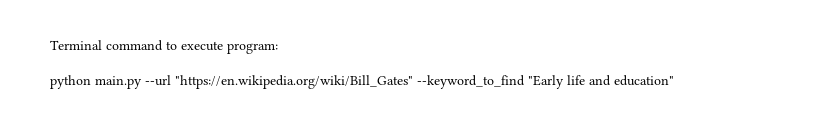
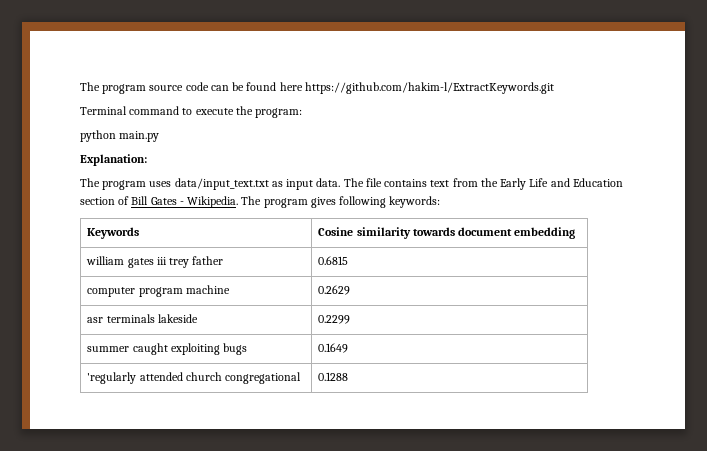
(50, 45) none -> [80,82,554,94] The program source code can be found here https://github.com/hakim-l/ExtractKeywords.git //
(223, 46) none -> [235,106,253,115] the
[145,75,674,89] --url "https://en.wikipedia.org/wiki/Bill_Gates" --keyword_to_find "Early life and education" -> [80,154,147,166] [80,178,623,190] [80,196,441,208] [87,227,140,239] [318,227,576,239] [86,256,224,268] [318,256,349,265] [87,285,230,297] [318,285,351,295] [87,314,198,323] [318,315,351,324] [87,343,248,355] [318,343,349,353] [87,372,302,384] [318,372,349,381] // Explanation: // The program uses data/input_text.txt as input data. The file contains text from the Early Life and Education section of Bill Gates - Wikipedia. The program gives following keywords: // Keywords | Cosine similarity towards document embedding // william gates iii trey father | 0.6815 // computer program machine | 0.2629 // asr terminals lakeside | 0.2299 // summer caught exploiting bugs | 0.1649 // 'regularly attended church congregational | 0.1288

